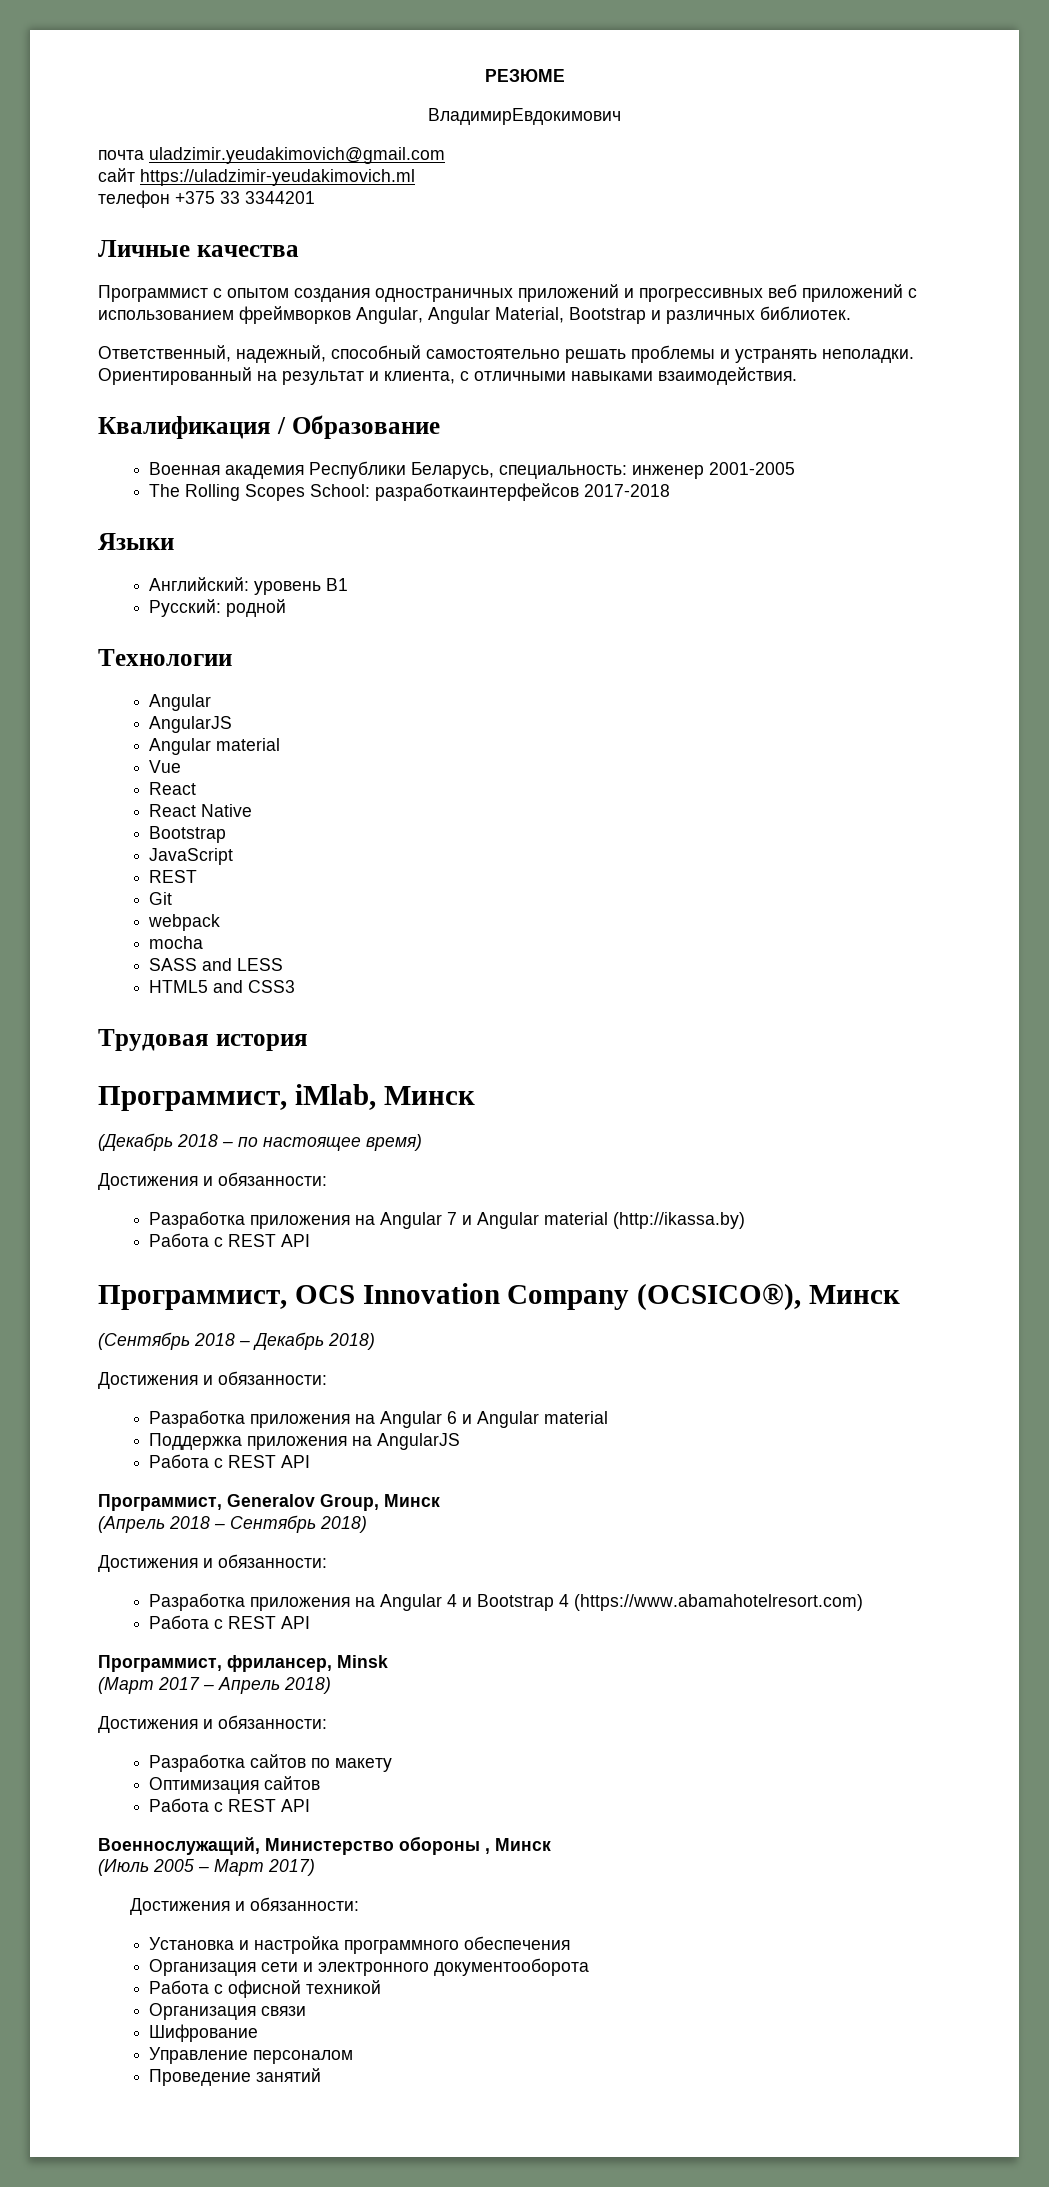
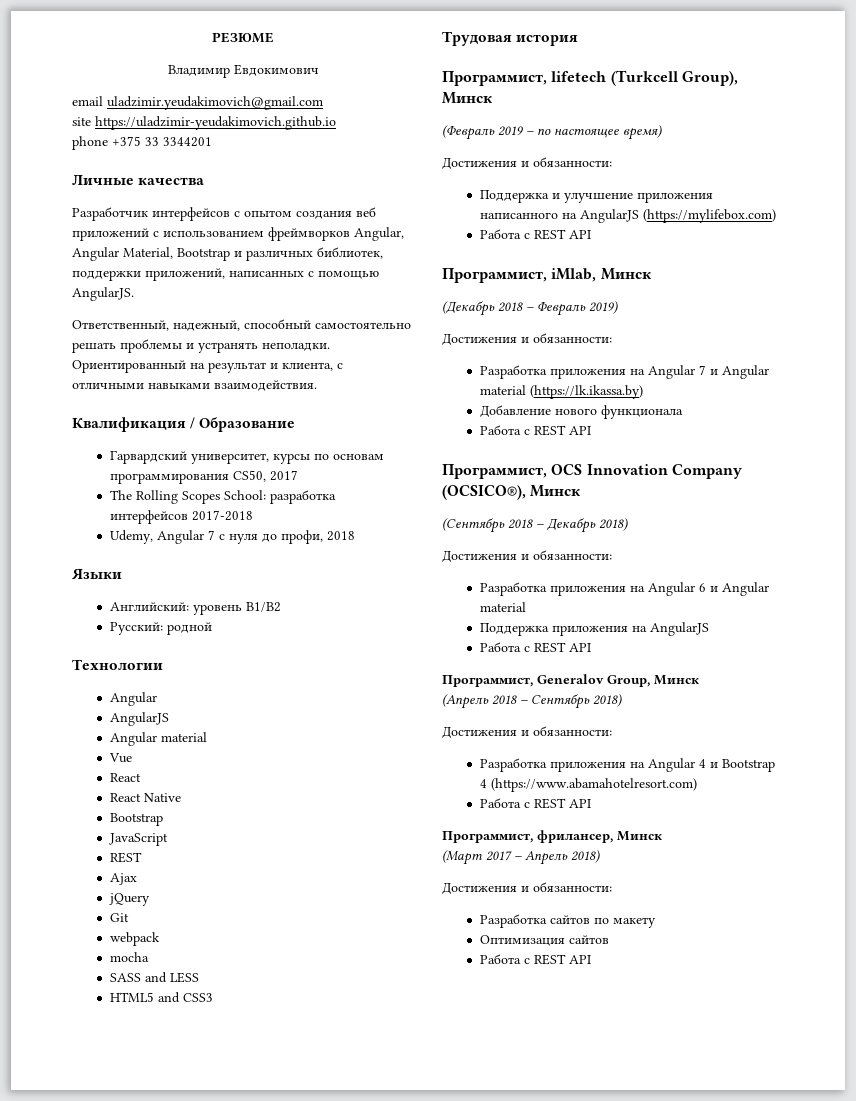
[428,108,621,125] [98,147,445,164] [98,168,415,186] [98,190,170,208] ВладимирЕвдокимович // почта uladzimir.yeudakimovich@gmail.com // сайт https://uladzimir-yeudakimovich.ml // телефон -> [167,64,319,78] [72,96,323,110] [72,116,336,130] [72,136,108,150] Владимир Евдокимович // email uladzimir.yeudakimovich@gmail.com // site https://uladzimir-yeudakimovich.github.io // phone
[98,285,208,302] Программист -> [72,207,230,221] Разработчик интерфейсов
[375,284,763,302] одностраничных приложений и прогрессивных -> (352, 215) none
[760,306,851,320] библиотек. -> [317,247,383,259] [72,268,379,281] [72,287,134,301] библиотек, поддержки приложений, написанных с помощью AngularJS.
[149,461,796,479] Военная академия Республики Беларусь, специальность: инженер 2001-2005 -> [109,451,384,464] [109,470,298,484] Гарвардский университет, курсы по основам программирования CS50, 2017
[375,483,580,501] разработкаинтерфейсов -> [269,490,336,504] [109,510,188,524] разработка интерфейсов
(671, 490) none -> [109,530,355,544] // Udemy, Angular 7 с нуля до профи, 2018
[326,578,349,591] B1 -> [245,602,281,612] B1/B2
(198, 876) none -> [109,873,137,885] [108,893,150,906] // Ajax // jQuery
(308, 1042) none -> [442,70,738,86] [442,92,493,104] [442,125,662,140] [442,157,612,170] [479,190,713,203] [479,209,776,223] [479,229,591,240] // Программист, lifetech (Turkcell Group), Минск // (Февраль 2019 – по настоящее время) // Достижения и обязанности: // Поддержка и улучшение приложения написанного на AngularJS (https://mylifebox.com) // Работа с REST API
[238,1134,422,1151] по настоящее время) -> [537,301,618,316] Февраль 2019)
[613,1212,746,1229] (http://ikassa.by) -> [529,385,643,399] [479,405,683,419] (https://lk.ikassa.by) // Добавление нового функционала
[337,1655,388,1668] Minsk -> [617,831,662,841] Минск
[98,1836,551,1855] [98,1859,315,1876] [130,1897,360,1915] [149,1936,571,1954] [149,1958,590,1976] [149,1980,382,1998] [149,2003,307,2020] [149,2024,259,2042] [149,2047,354,2064] [149,2068,322,2086] // Военнослужащий, Министерство обороны , Минск // (Июль 2005 – Март 2017) // Достижения и обязанности: // Установка и настройка программного обеспечения // Организация сети и электронного документооборота // Работа с офисной техникой // Организация связи // Шифрование // Управление персоналом // Проведение занятий -> (591, 959) none

